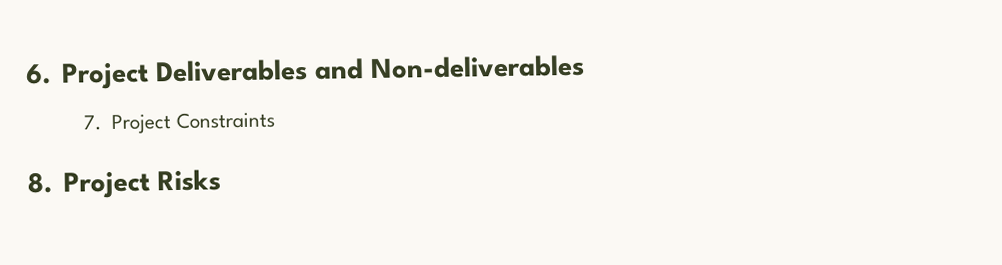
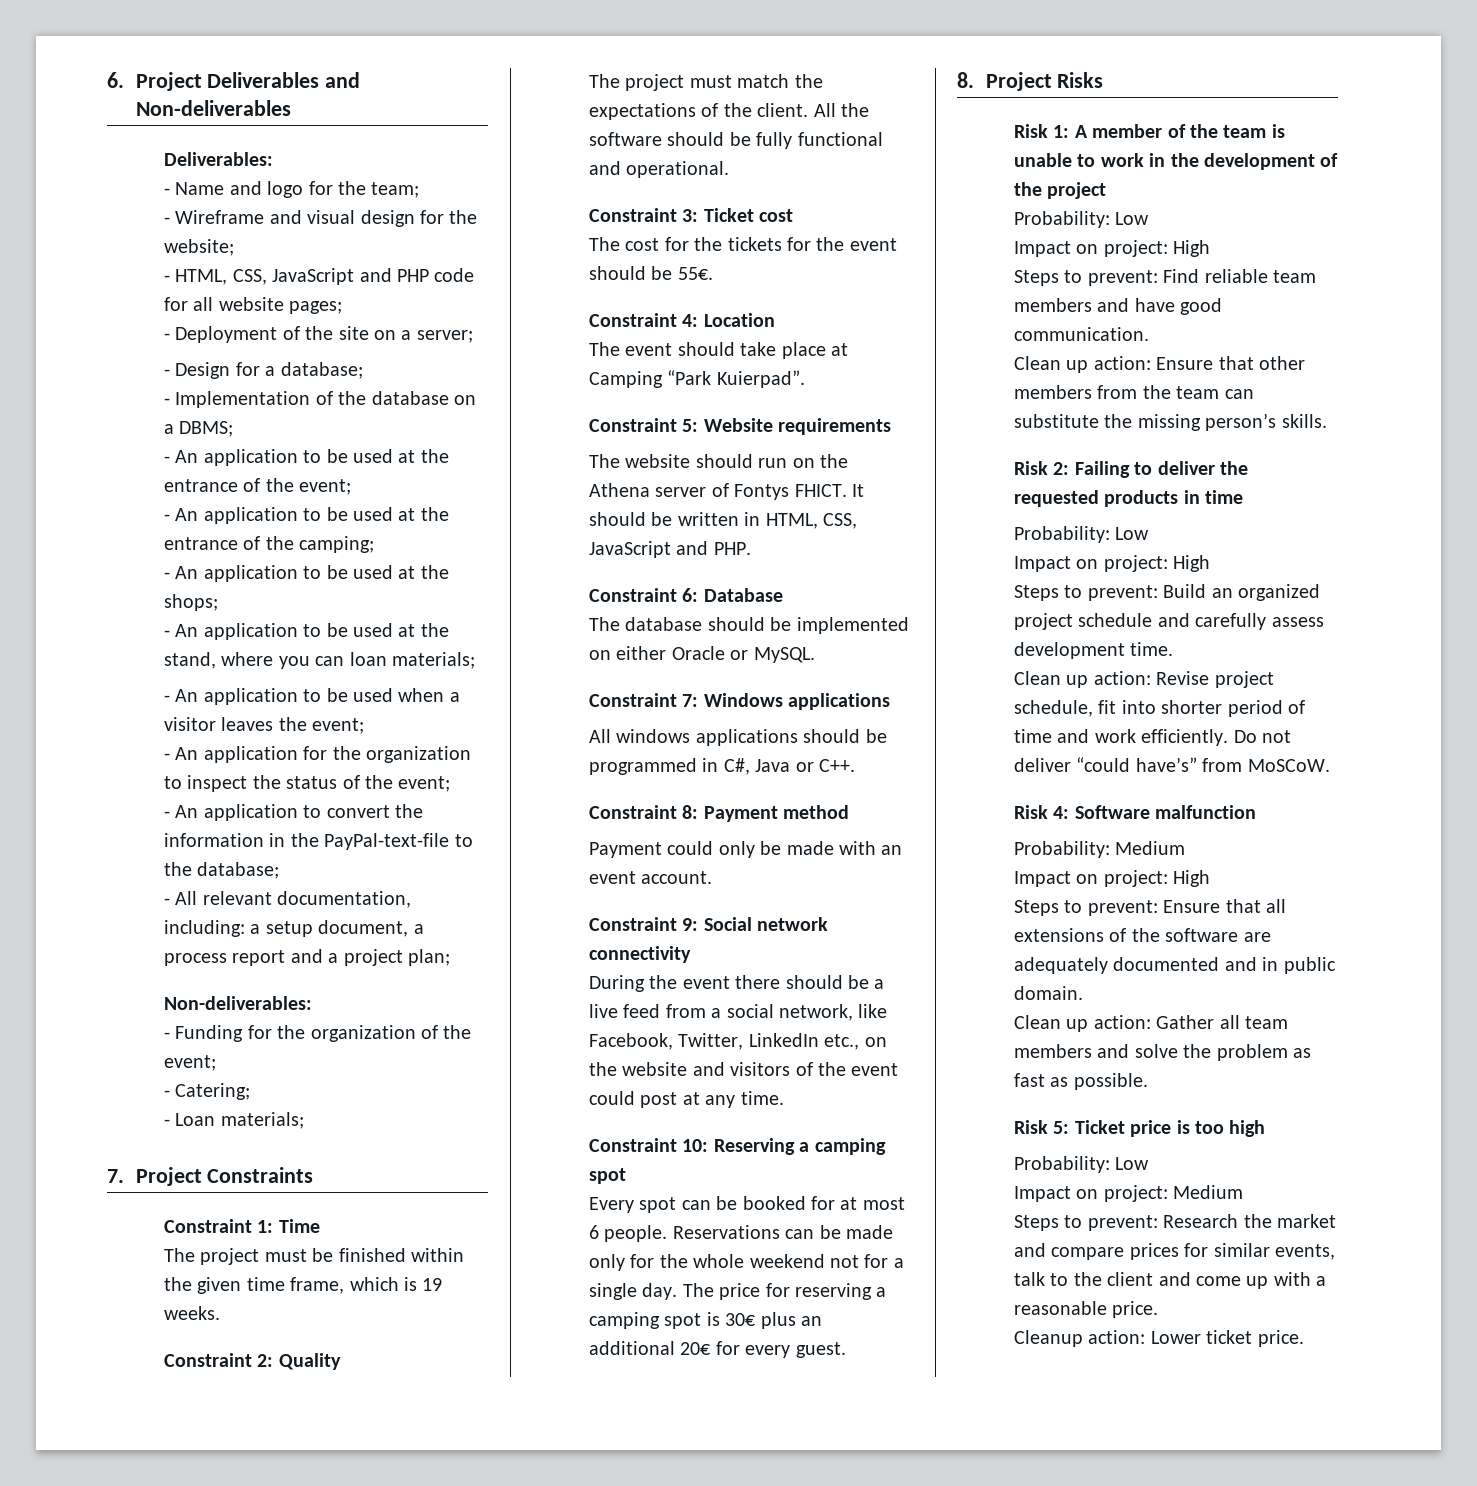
[82,111,275,134] [27,169,221,199] 7. Project Constraints // 8. Project Risks -> [164,152,274,166] [164,181,420,198] [164,210,478,227] [164,239,235,256] [164,268,475,285] [164,297,343,314] [164,326,473,343] [164,362,363,379] [164,391,477,408] [164,421,234,437] [164,449,449,466] [164,478,352,495] [164,507,449,524] [164,536,375,553] [164,565,449,582] [164,594,219,611] [164,623,449,640] [164,652,476,669] [164,688,460,705] [164,717,365,734] [164,746,472,763] [164,775,451,792] [164,804,424,821] [164,833,473,850] [164,862,280,879] [164,891,412,908] [164,920,424,937] [164,949,451,966] [164,996,313,1010] [164,1025,472,1042] [164,1055,217,1071] [164,1083,251,1100] [164,1112,304,1129] [107,1167,314,1186] [164,1219,320,1233] [164,1248,465,1265] [164,1277,443,1294] [164,1306,221,1320] [164,1353,341,1370] [589,74,823,91] [589,103,870,120] [589,132,883,149] [589,161,730,178] [589,208,794,222] [589,237,897,251] [589,266,713,280] [589,313,775,327] [589,342,849,359] [589,370,805,388] [589,418,892,435] [589,454,849,468] [589,483,865,500] [589,512,858,529] [589,541,751,558] [589,588,783,602] [589,617,909,634] [589,646,815,663] [589,693,891,710] [589,729,887,746] [589,758,856,775] [589,805,850,822] [589,841,903,858] [589,871,713,884] [589,917,829,931] [589,946,692,963] [589,975,885,992] [589,1004,888,1021] [589,1033,887,1050] [589,1062,899,1076] [589,1091,784,1108] [589,1138,886,1155] [589,1168,627,1184] [589,1196,905,1213] [589,1225,894,1242] [589,1254,904,1271] [589,1283,887,1300] [589,1312,823,1329] [589,1341,846,1358] [957,72,1104,91] [1014,124,1285,138] [1014,153,1339,170] [1014,182,1107,199] [1014,211,1150,228] [1014,240,1211,257] [1014,269,1317,286] [1014,298,1223,315] [1014,327,1150,341] [1014,356,1306,373] [1014,385,1254,399] [1014,413,1327,431] [1014,461,1249,478] [1014,490,1244,507] [1014,526,1150,543] [1014,555,1211,572] [1014,584,1321,601] [1014,613,1324,630] [1014,642,1174,659] [1014,671,1274,688] [1014,700,1306,717] [1014,729,1292,746] [1014,757,1330,772] [1014,805,1257,819] [1014,841,1186,858] [1014,870,1211,887] [1014,899,1287,916] [1014,928,1271,942] [1014,957,1336,974] [1014,986,1084,1000] [1014,1015,1289,1032] [1014,1044,1312,1061] [1014,1073,1148,1090] [1014,1120,1266,1137] [1014,1156,1150,1173] [1014,1185,1244,1202] [1014,1214,1337,1231] [1014,1243,1336,1260] [1014,1272,1327,1289] [1014,1301,1159,1318] [1014,1330,1304,1347] Deliverables: // - Name and logo for the team; // - Wireframe and visual design for the website; // - HTML, CSS, JavaScript and PHP code for all website pages; // - Deployment of the site on a server; // - Design for a database; // - Implementation of the database on a DBMS; // - An application to be used at the entrance of the event; // - An application to be used at the entrance of the camping; // - An application to be used at the shops; // - An application to be used at the stand, where you can loan materials; // - An application to be used when a visitor leaves the event; // - An application for the organization to inspect the status of the event; // - An application to convert the information in the PayPal-text-file to the database; // - All relevant documentation, including: a setup document, a process report and a project plan; // Non-deliverables: // - Funding for the organization of the event; // - Catering; // - Loan materials; // 7. Project Constraints // Constraint 1: Time // The project must be finished within the given time frame, which is 19 weeks. // Constraint 2: Quality // The project must match the expectations of the client. All the software should be fully functional and operational. // Constraint 3: Ticket cost // The cost for the tickets for the event should be 55€. // Constraint 4: Location // The event should take place at Camping “Park Kuierpad”. // Constraint 5: Website requirements // The website should run on the Athena server of Fontys FHICT. It should be written in HTML, CSS, JavaScript and PHP. // Constraint 6: Database // The database should be implemented on either Oracle or MySQL. // Constraint 7: Windows applications // All windows applications should be programmed in C#, Java or C++. // Constraint 8: Payment method // Payment could only be made with an event account. // Constraint 9: Social network connectivity // During the event there should be a live feed from a social network, like Facebook, Twitter, LinkedIn etc., on the website and visitors of the event could post at any time. // Constraint 10: Reserving a camping spot // Every spot can be booked for at most 6 people. Reservations can be made only for the whole weekend not for a single day. The price for reserving a camping spot is 30€ plus an additional 20€ for every guest. // 8. Project Risks // Risk 1: A member of the team is unable to work in the development of the project // Probability: Low // Impact on project: High // Steps to prevent: Find reliable team members and have good communication. // Clean up action: Ensure that other members from the team can substitute the missing person’s skills. // Risk 2: Failing to deliver the requested products in time // Probability: Low // Impact on project: High // Steps to prevent: Build an organized project schedule and carefully assess development time. // Clean up action: Revise project schedule, fit into shorter period of time and work efficiently. Do not deliver “could have’s” from MoSCoW. // Risk 4: Software malfunction // Probability: Medium // Impact on project: High // Steps to prevent: Ensure that all extensions of the software are adequately documented and in public domain. // Clean up action: Gather all team members and solve the problem as fast as possible. // Risk 5: Ticket price is too high // Probability: Low // Impact on project: Medium // Steps to prevent: Research the market and compare prices for similar events, talk to the client and come up with a reasonable price. // Cleanup action: Lower ticket price.

